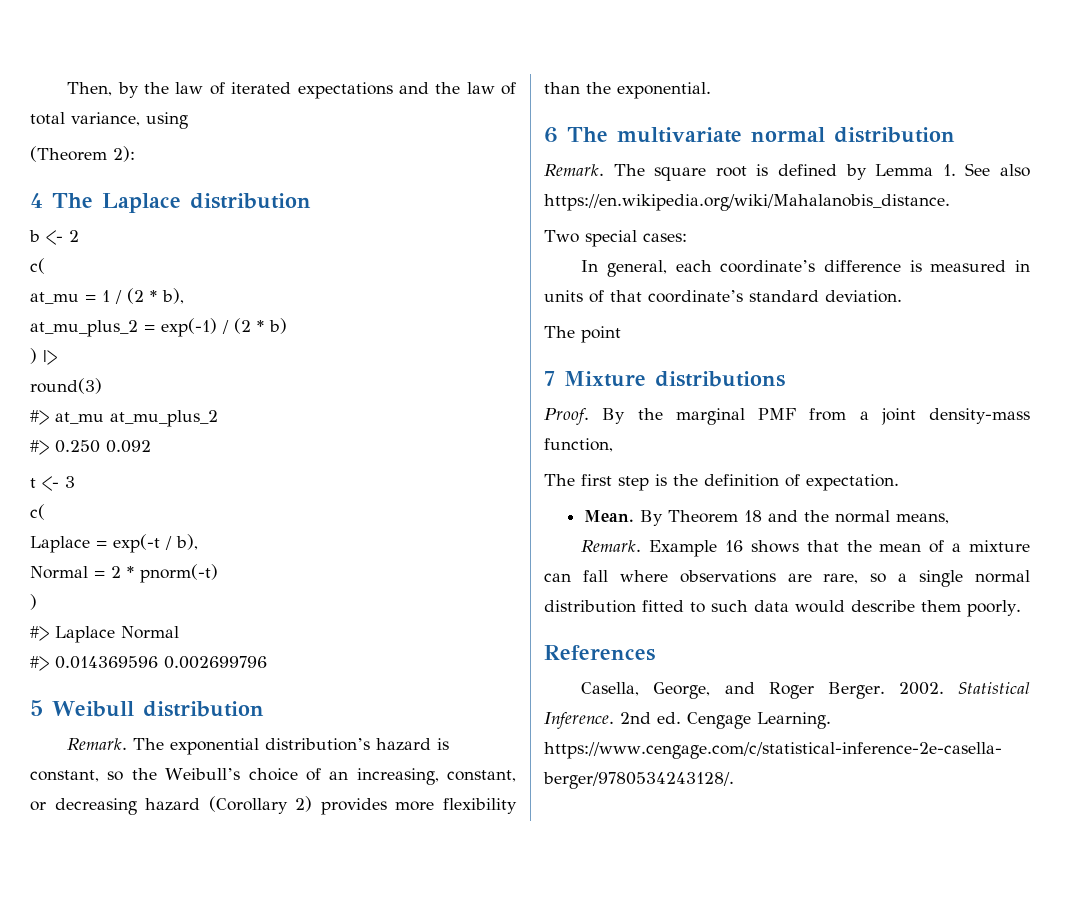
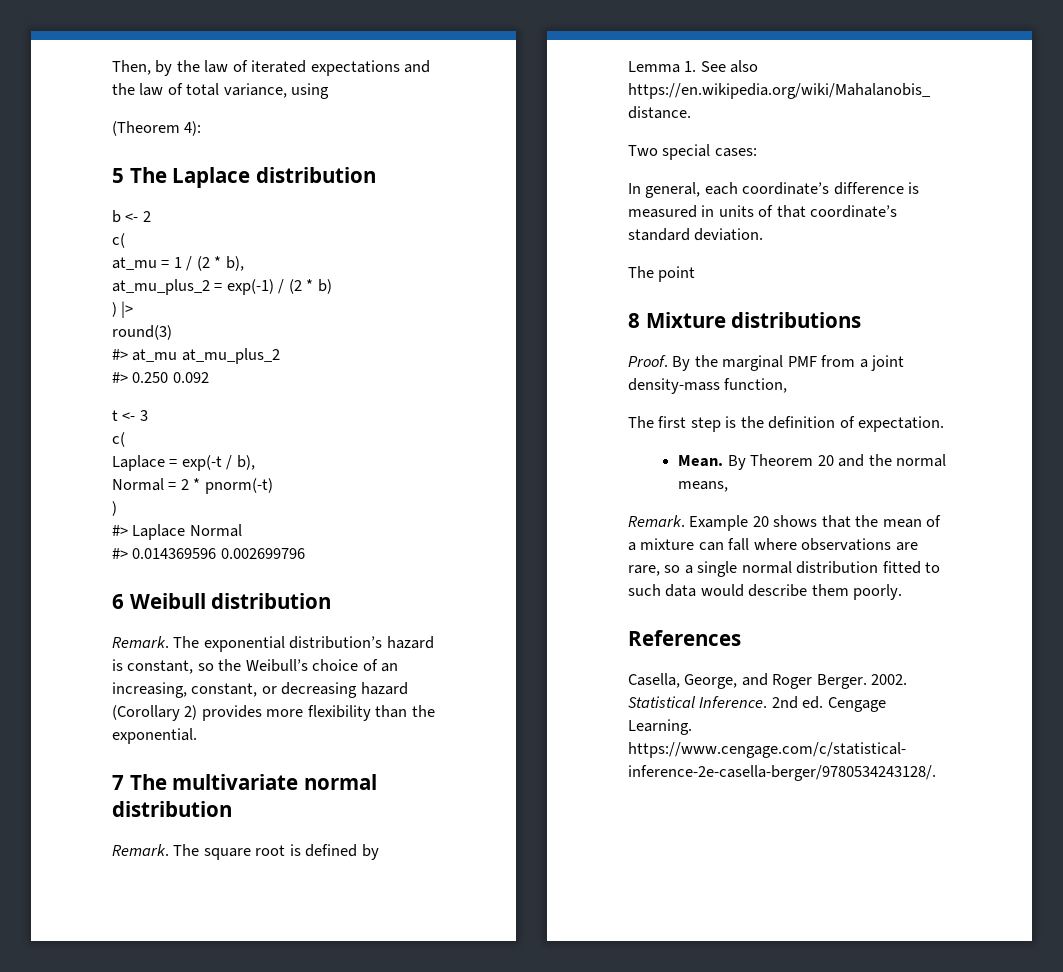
[113,146,135,162] [30,193,43,208] 2): // 4 -> [184,121,202,136] [112,168,124,183] 4): // 5
[30,700,43,716] 5 -> [112,594,124,609] 6
[544,127,558,143] 6 -> [112,775,124,790] 7
[544,371,555,386] 7 -> [628,313,640,328] 8
[743,510,762,522] 18 -> [817,455,834,466] 20
[724,540,743,552] 16 -> [752,516,769,527] 20

